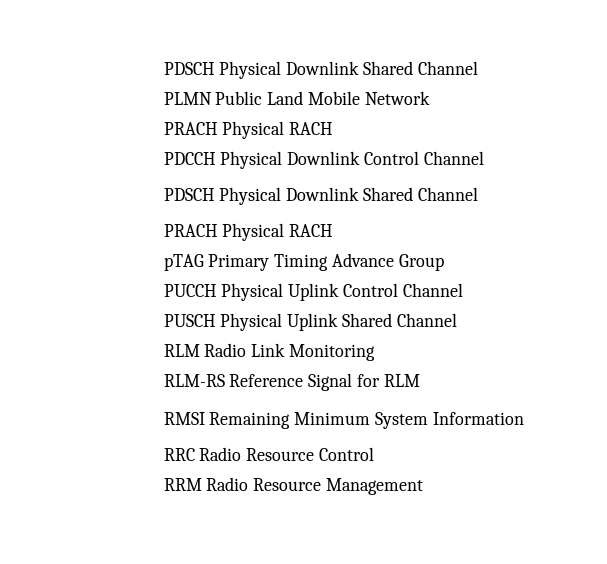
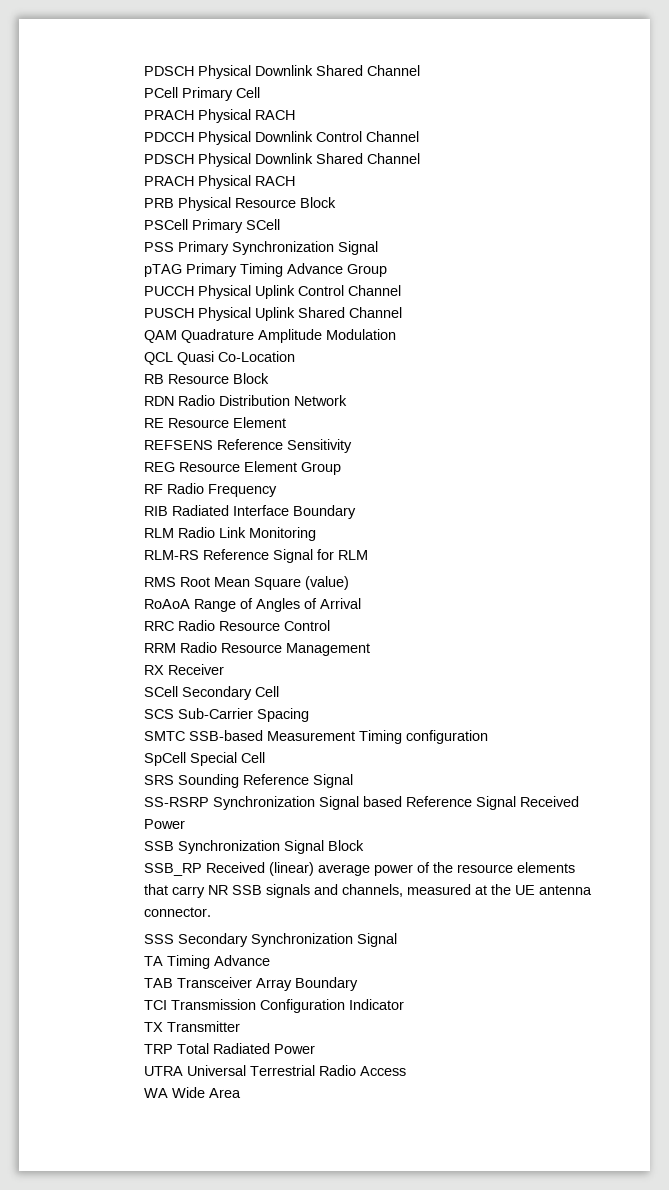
[163,61,478,79] [163,91,430,105] PDSCH Physical Downlink Shared Channel // PLMN Public Land Mobile Network -> [143,65,420,79] [143,87,260,101] PDSCH Physical Downlink Shared Channel // PCell Primary Cell
(334, 230) none -> [143,197,336,211] [143,219,280,233] [143,241,378,255] // PRB Physical Resource Block // PSCell Primary SCell // PSS Primary Synchronization Signal
(457, 320) none -> [143,329,396,343] [143,351,295,365] [143,373,269,384] [143,395,347,406] [143,417,286,428] [143,439,352,453] [143,461,341,475] [143,483,277,497] [143,505,356,519] // QAM Quadrature Amplitude Modulation // QCL Quasi Co-Location // RB Resource Block // RDN Radio Distribution Network // RE Resource Element // REFSENS Reference Sensitivity // REG Resource Element Group // RF Radio Frequency // RIB Radiated Interface Boundary
[163,412,524,429] RMSI Remaining Minimum System Information -> [143,576,349,590] [143,598,361,612] RMS Root Mean Square (value) // RoAoA Range of Angles of Arrival
(423, 486) none -> [143,664,224,675] [143,686,279,700] [143,708,309,722] [143,730,488,744] [143,752,265,766] [143,774,353,788] [143,796,579,810] [143,819,185,829] [143,840,364,854] [143,862,575,876] [143,884,592,898] [143,907,211,917] [143,933,397,947] [143,955,270,969] [143,977,358,991] [143,999,404,1013] [143,1021,240,1032] [143,1043,315,1054] [143,1065,406,1076] [143,1087,241,1098] // RX Receiver // SCell Secondary Cell // SCS Sub-Carrier Spacing // SMTC SSB-based Measurement Timing configuration // SpCell Special Cell // SRS Sounding Reference Signal // SS-RSRP Synchronization Signal based Reference Signal Received Power // SSB Synchronization Signal Block // SSB_RP Received (linear) average power of the resource elements that carry NR SSB signals and channels, measured at the UE antenna connector. // SSS Secondary Synchronization Signal // TA Timing Advance // TAB Transceiver Array Boundary // TCI Transmission Configuration Indicator // TX Transmitter // TRP Total Radiated Power // UTRA Universal Terrestrial Radio Access // WA Wide Area

